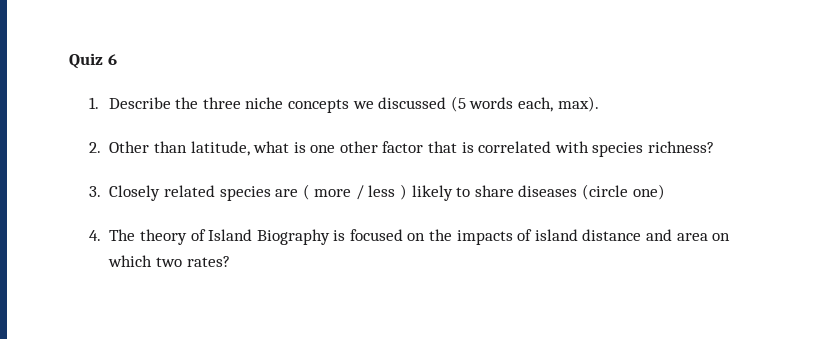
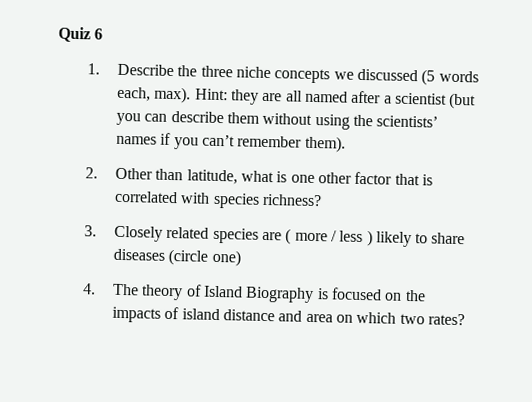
(599, 104) none -> [194,88,477,110] [115,110,439,130] [115,132,346,153] Hint: they are all named after a scientist (but you can describe them without using the scientists’ names if you can’t remember them).

